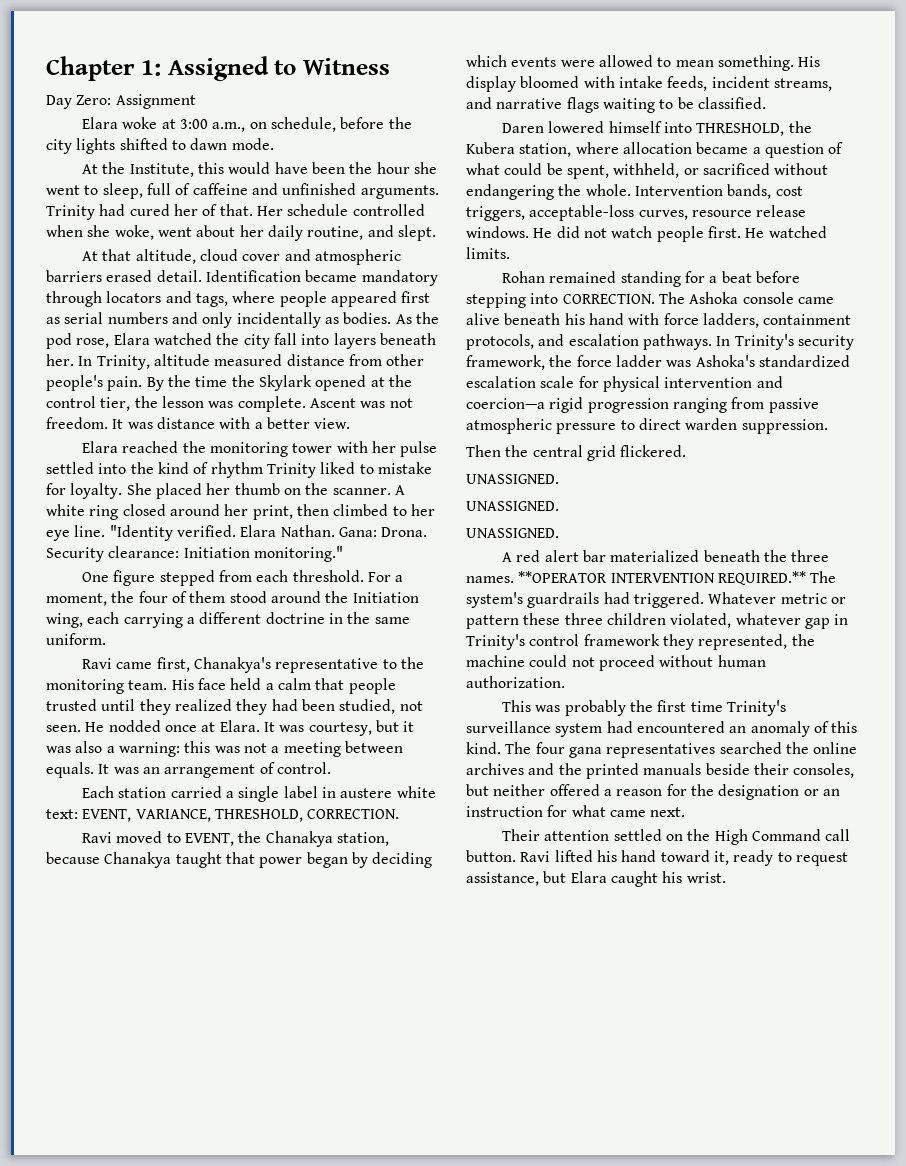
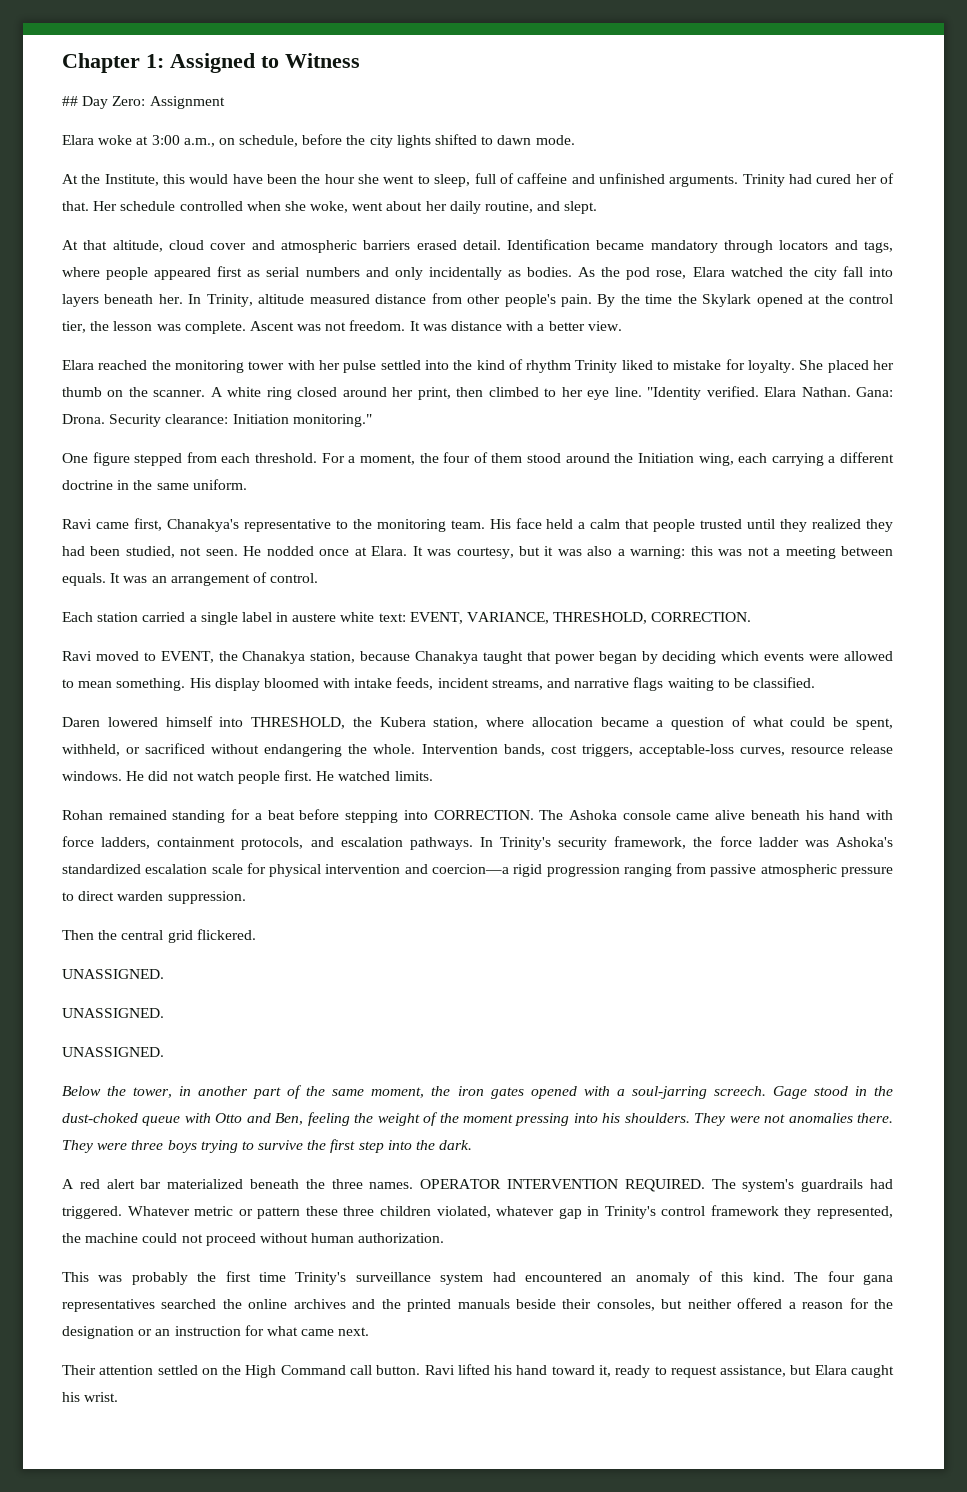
(390, 66) none -> [62,96,78,106] ##
(559, 533) none -> [62,1085,893,1099] [62,1112,894,1126] [62,1139,473,1153] // Below the tower, in another part of the same moment, the iron gates opened with a soul-jarring screech. Gage stood in the dust-choked queue with Otto and Ben, feeling the weight of the moment pressing into his shoulders. They were not anomalies there. They were three boys trying to survive the first step into the dark.
[518,571,806,585] **OPERATOR INTERVENTION REQUIRED.** -> [420,1179,705,1192] OPERATOR INTERVENTION REQUIRED.

